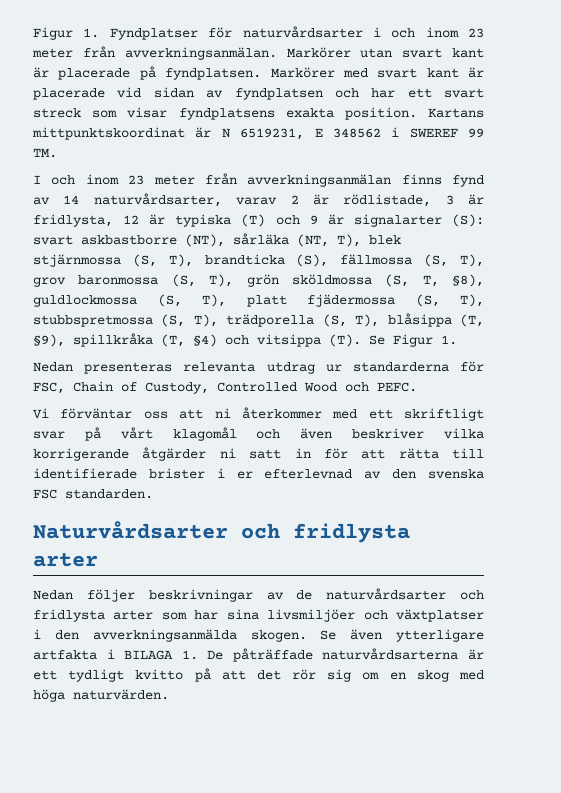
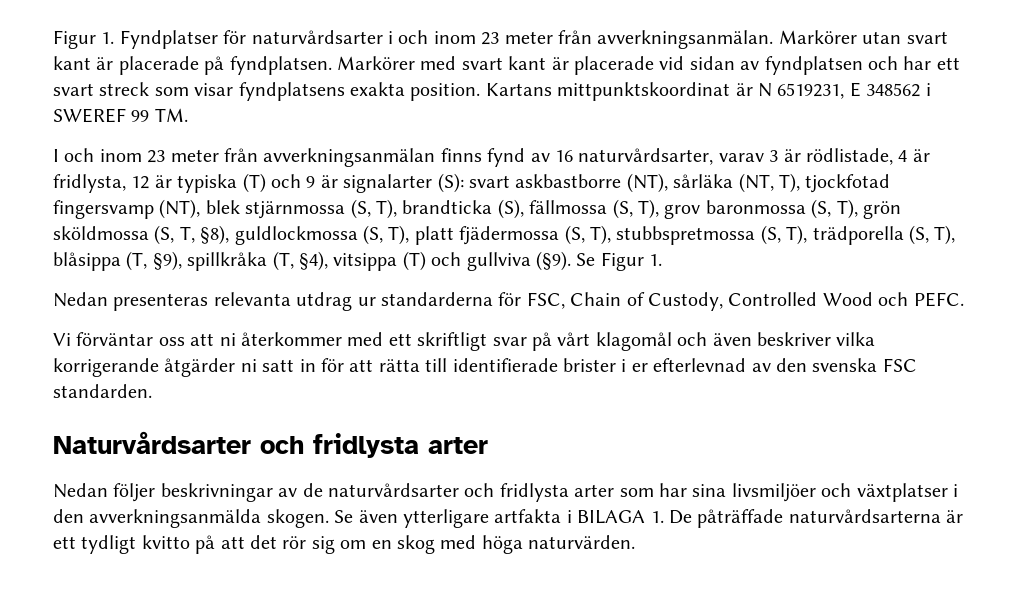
[63,195,80,204] 14 -> [555,150,573,162] 16
[290,195,299,204] 2 -> [769,150,779,162] 3
[445,195,454,205] 3 -> [898,150,908,162] 4
(361, 240) none -> [805,174,891,193] [53,199,201,219] tjockfotad fingersvamp (NT),
[193,334,361,347] §4) och vitsippa (T). -> [299,251,571,271] §4), vitsippa (T) och gullviva (§9).

